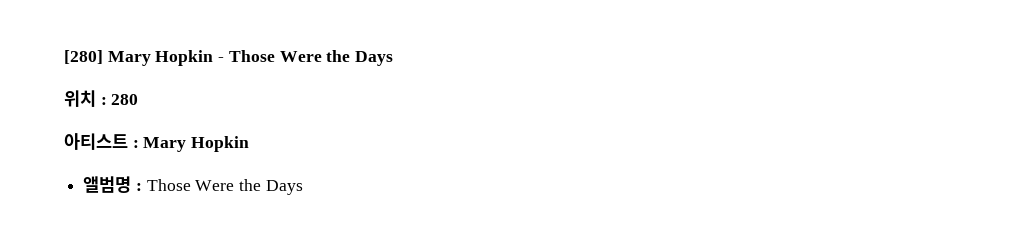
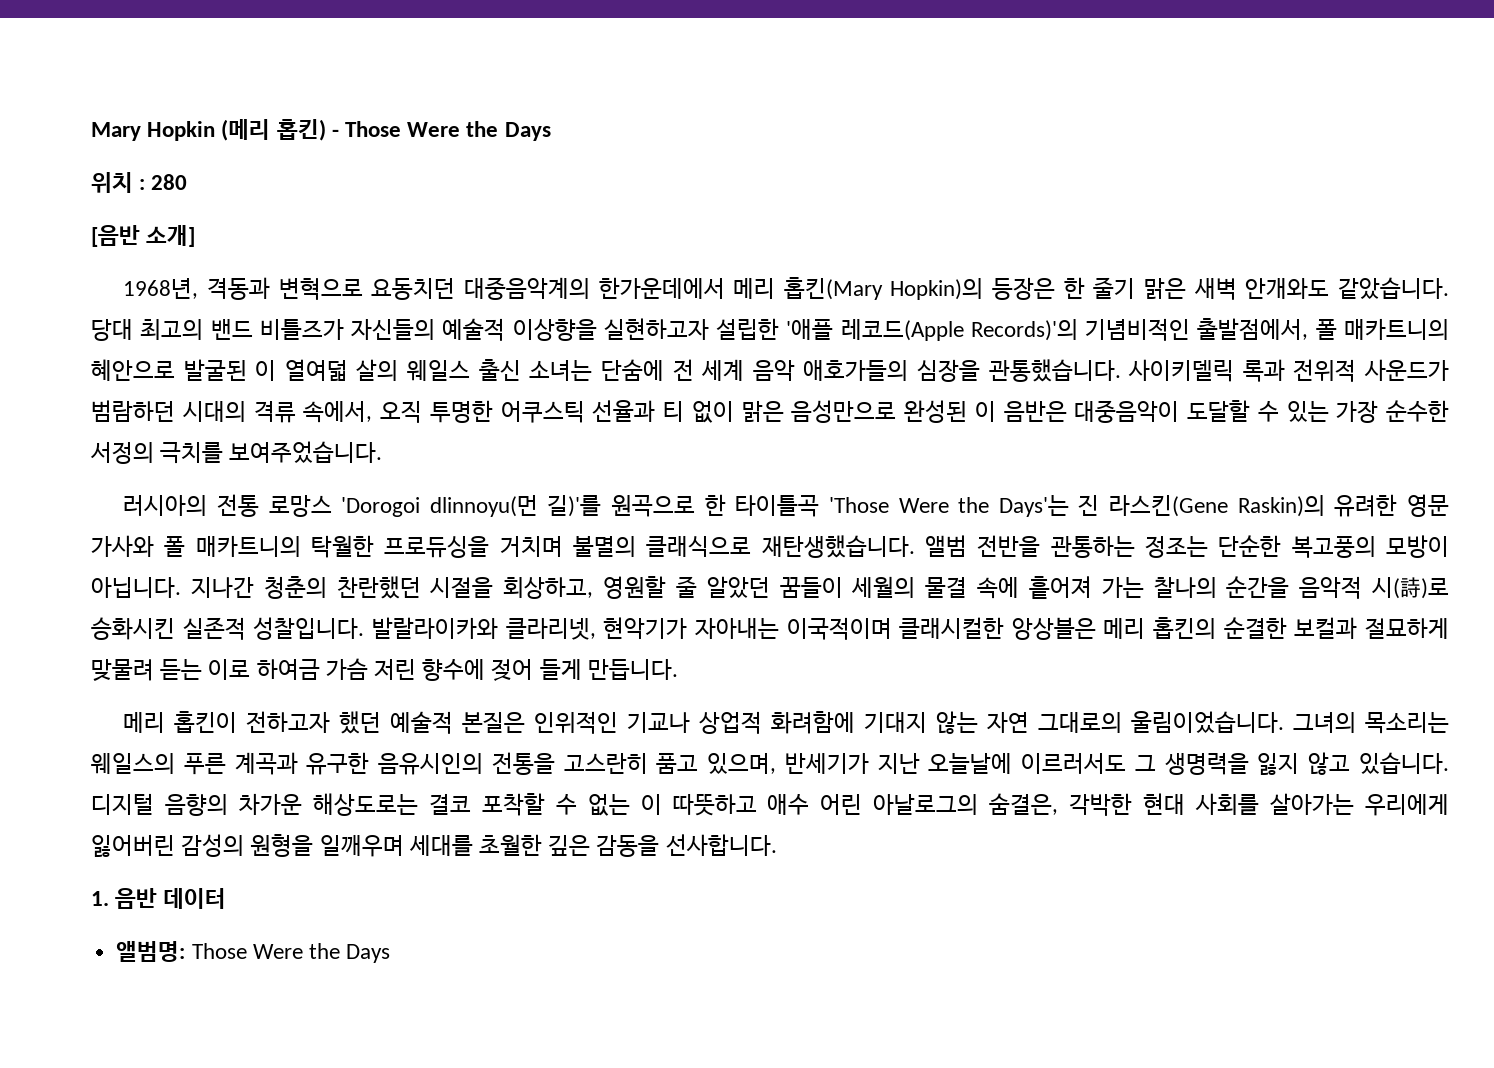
[64,50,214,66] [280] Mary Hopkin -> [91,119,326,141] Mary Hopkin (메리 홉킨)
[64,133,250,152] [83,176,142,193] 아티스트 : Mary Hopkin // 앨범명 : -> [91,225,196,247] [123,277,1449,300] [91,318,1449,341] [91,359,1449,382] [91,400,1449,423] [90,441,383,464] [123,494,1449,517] [91,535,1449,558] [91,576,1449,599] [91,617,1449,640] [91,658,678,681] [123,711,1449,734] [91,752,1449,775] [91,793,1449,816] [91,834,777,857] [91,888,227,909] [116,941,186,962] [음반 소개] // 1968년, 격동과 변혁으로 요동치던 대중음악계의 한가운데에서 메리 홉킨(Mary Hopkin)의 등장은 한 줄기 맑은 새벽 안개와도 같았습니다. 당대 최고의 밴드 비틀즈가 자신들의 예술적 이상향을 실현하고자 설립한 '애플 레코드(Apple Records)'의 기념비적인 출발점에서, 폴 매카트니의 혜안으로 발굴된 이 열여덟 살의 웨일스 출신 소녀는 단숨에 전 세계 음악 애호가들의 심장을 관통했습니다. 사이키델릭 록과 전위적 사운드가 범람하던 시대의 격류 속에서, 오직 투명한 어쿠스틱 선율과 티 없이 맑은 음성만으로 완성된 이 음반은 대중음악이 도달할 수 있는 가장 순수한 서정의 극치를 보여주었습니다. // 러시아의 전통 로망스 'Dorogoi dlinnoyu(먼 길)'를 원곡으로 한 타이틀곡 'Those Were the Days'는 진 라스킨(Gene Raskin)의 유려한 영문 가사와 폴 매카트니의 탁월한 프로듀싱을 거치며 불멸의 클래식으로 재탄생했습니다. 앨범 전반을 관통하는 정조는 단순한 복고풍의 모방이 아닙니다. 지나간 청춘의 찬란했던 시절을 회상하고, 영원할 줄 알았던 꿈들이 세월의 물결 속에 흩어져 가는 찰나의 순간을 음악적 시(詩)로 승화시킨 실존적 성찰입니다. 발랄라이카와 클라리넷, 현악기가 자아내는 이국적이며 클래시컬한 앙상블은 메리 홉킨의 순결한 보컬과 절묘하게 맞물려 듣는 이로 하여금 가슴 저린 향수에 젖어 들게 만듭니다. // 메리 홉킨이 전하고자 했던 예술적 본질은 인위적인 기교나 상업적 화려함에 기대지 않는 자연 그대로의 울림이었습니다. 그녀의 목소리는 웨일스의 푸른 계곡과 유구한 음유시인의 전통을 고스란히 품고 있으며, 반세기가 지난 오늘날에 이르러서도 그 생명력을 잃지 않고 있습니다. 디지털 음향의 차가운 해상도로는 결코 포착할 수 없는 이 따뜻하고 애수 어린 아날로그의 숨결은, 각박한 현대 사회를 살아가는 우리에게 잃어버린 감성의 원형을 일깨우며 세대를 초월한 깊은 감동을 선사합니다. // 1. 음반 데이터 // 앨범명:

